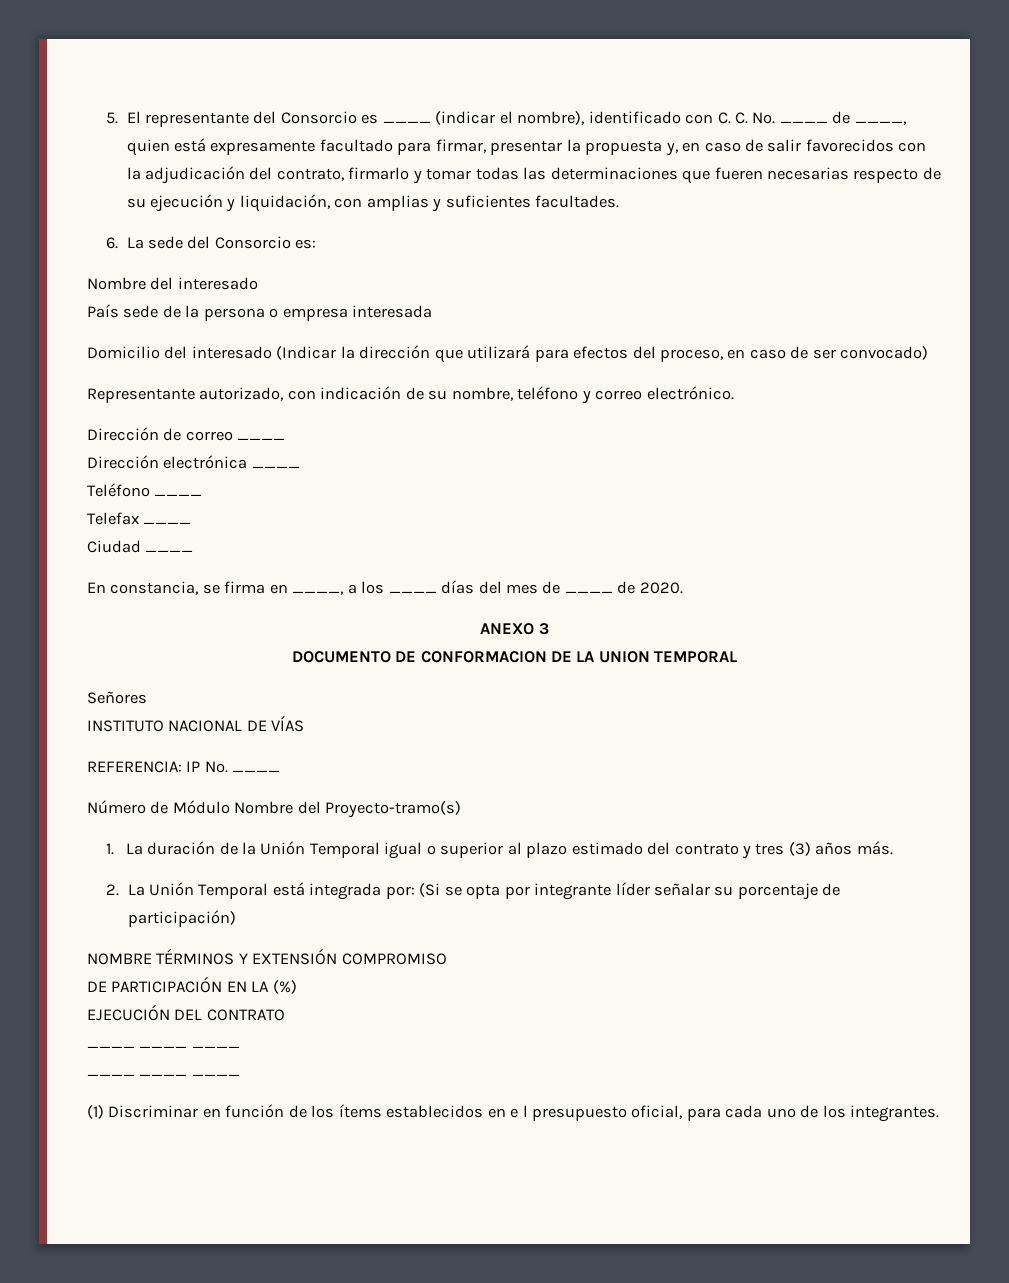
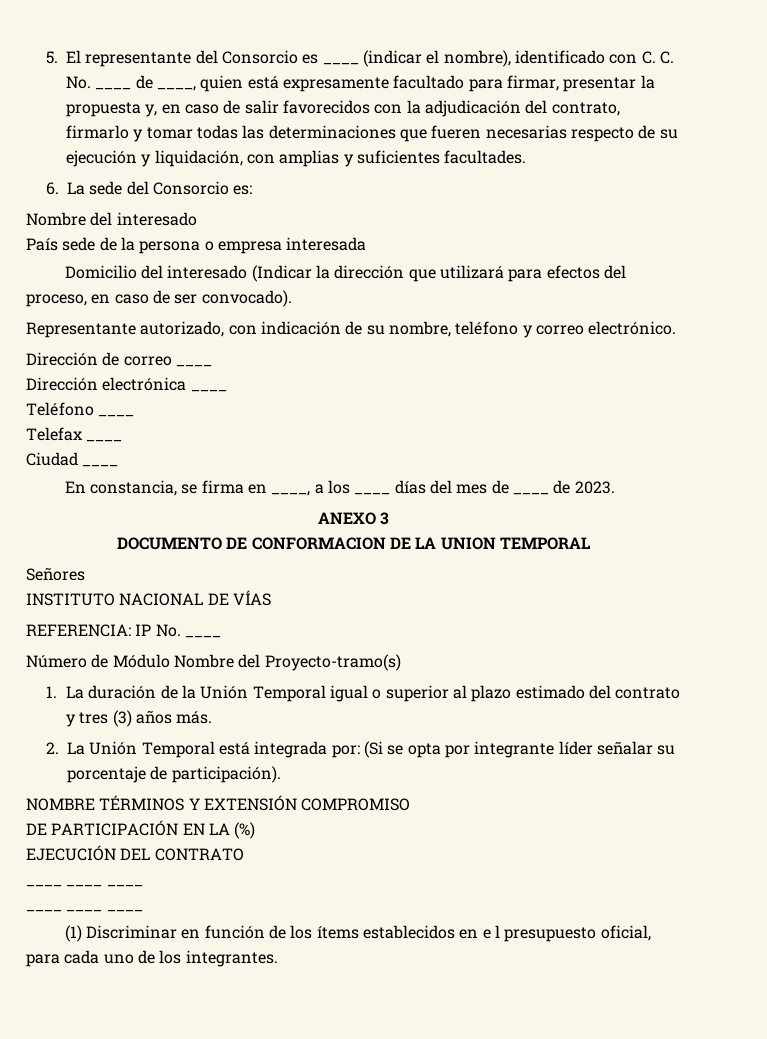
[840,346,929,360] convocado) -> [201,290,292,307] convocado).
[639,582,683,594] 2020. -> [574,481,615,494] 2023.
[127,910,236,927] participación) -> [171,766,281,783] participación).

